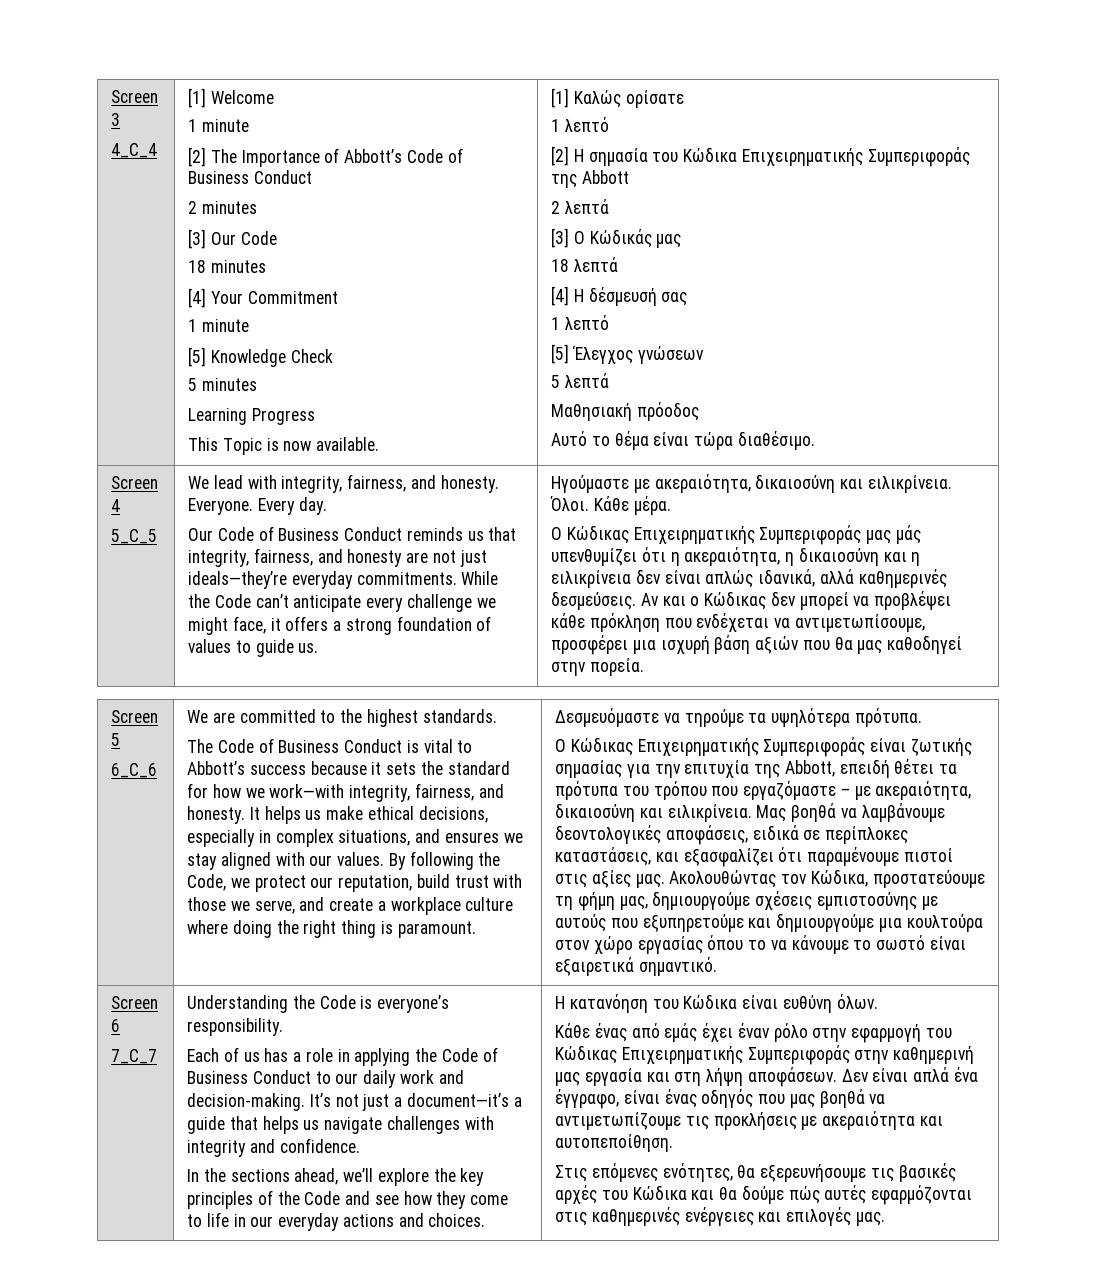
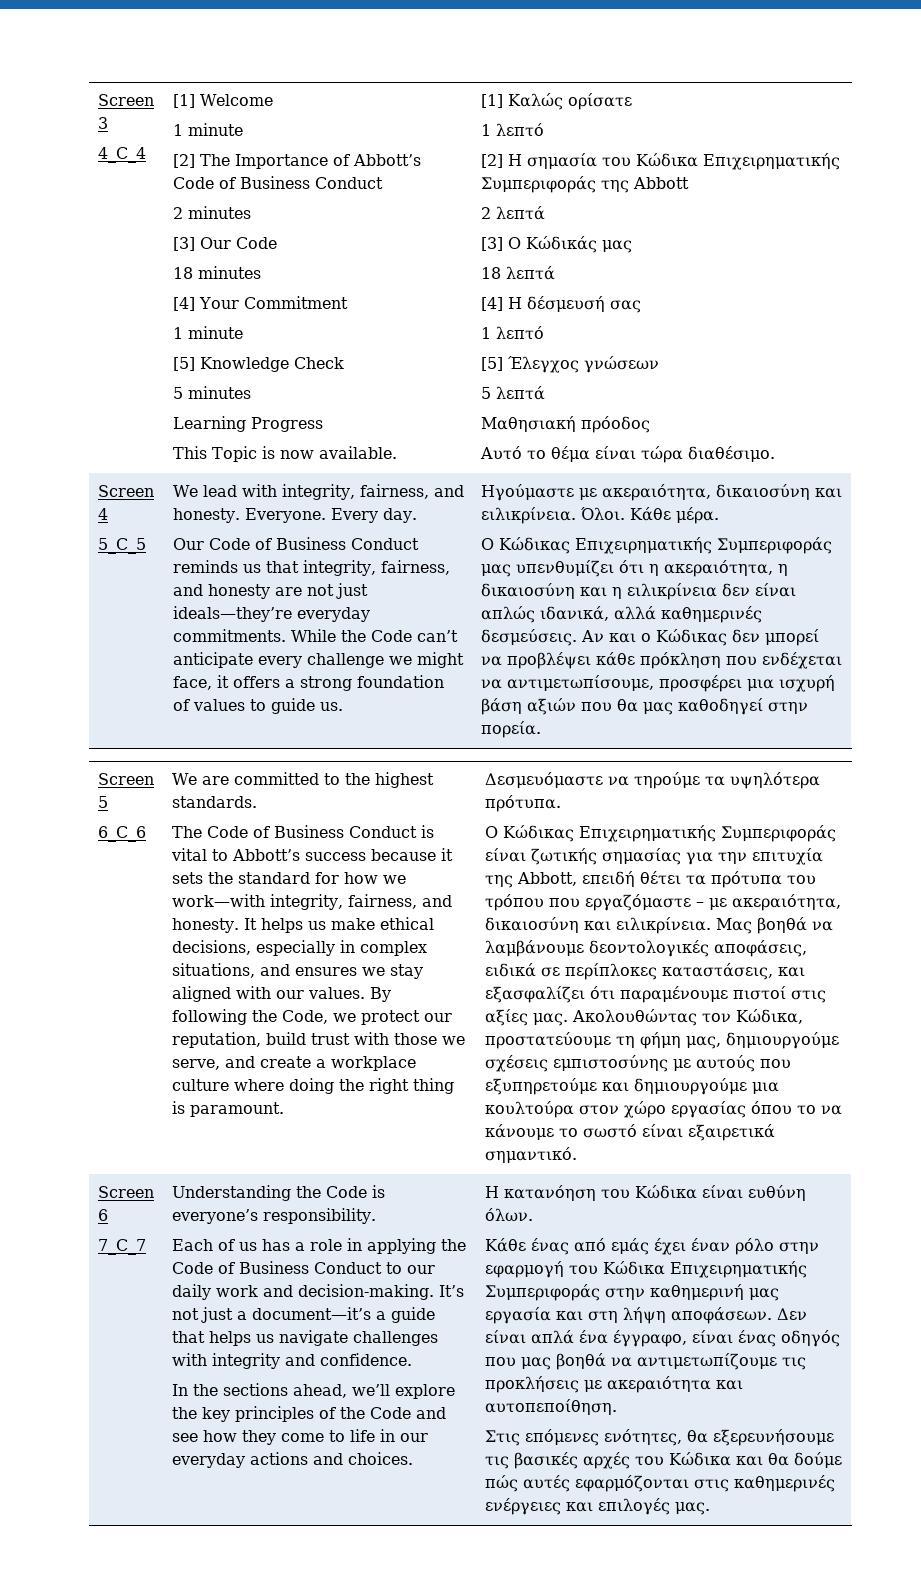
[895,525,921,544] μάς -> (511, 570) none
[555,1045,618,1064] Κώδικας -> [602,1261,665,1275] Κώδικα

